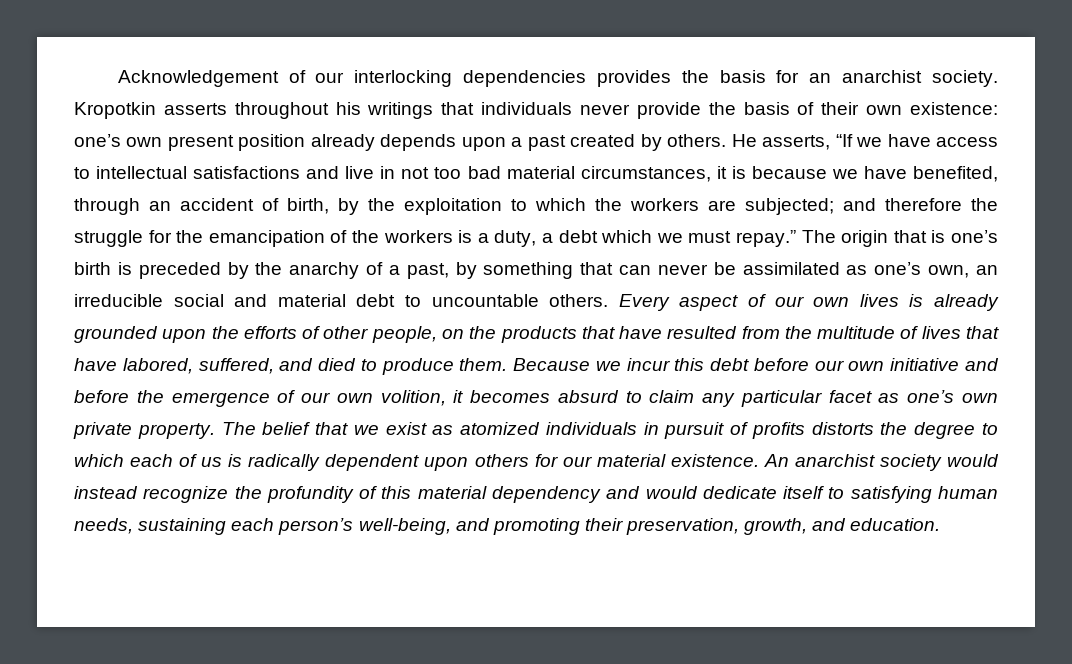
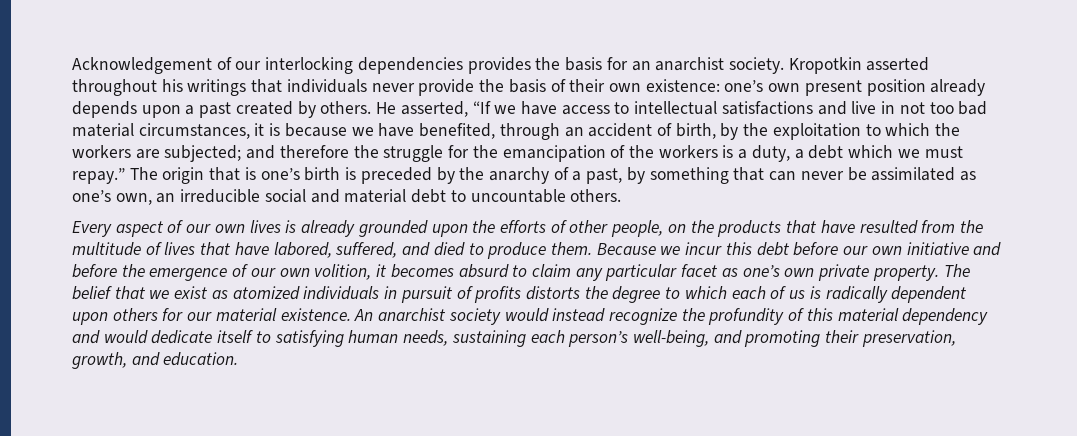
[163,103,227,115] asserts -> [866,57,930,71] asserted
[762,135,831,150] asserts, -> [400,101,468,117] asserted,
(609, 300) none -> (622, 195) //

